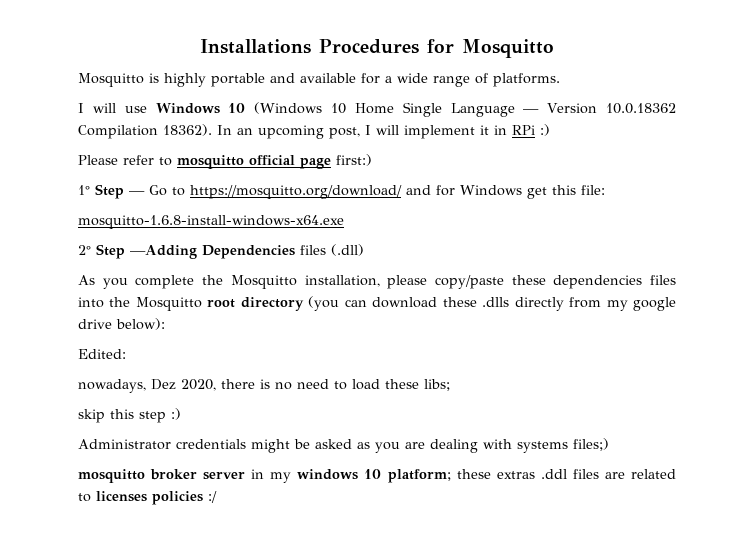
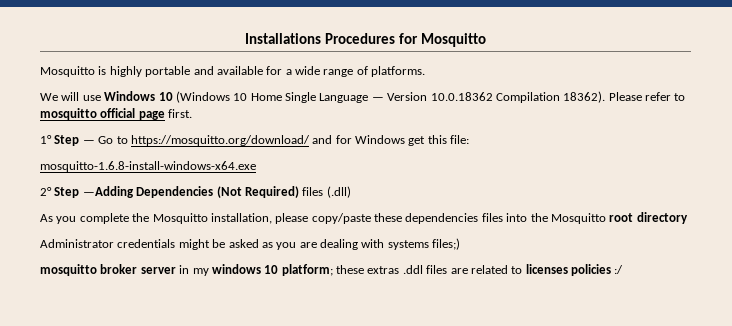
[78,103,84,113] I -> [40,93,58,101] We
[217,124,550,139] In an upcoming post, I will implement it in RPi :) // -> (606, 97) none
[336,154,372,166] first:) -> [168,109,193,118] first.
(295, 252) none -> [216,186,299,198] (Not Required)
[308,296,676,311] [78,318,165,330] [78,349,126,359] [78,379,450,393] [78,408,181,423] (you can download these .dlls directly from my google drive below): // Edited: // nowadays, Dez 2020, there is no need to load these libs; // skip this step :) -> (688, 218) none

